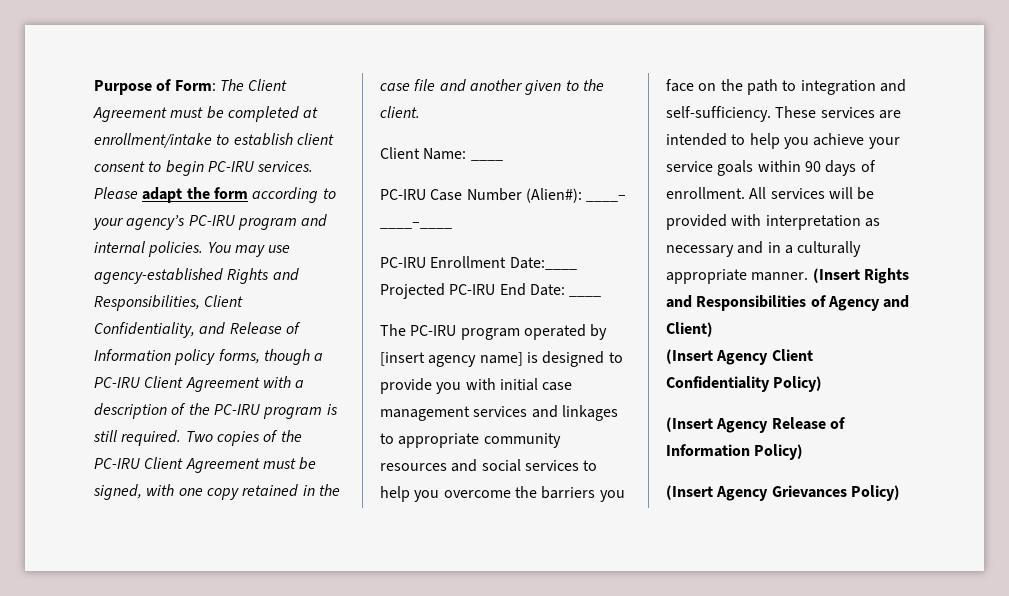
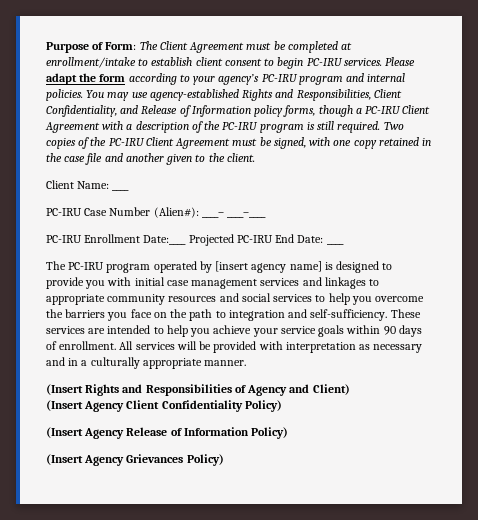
(809, 276) none -> (247, 363) //

